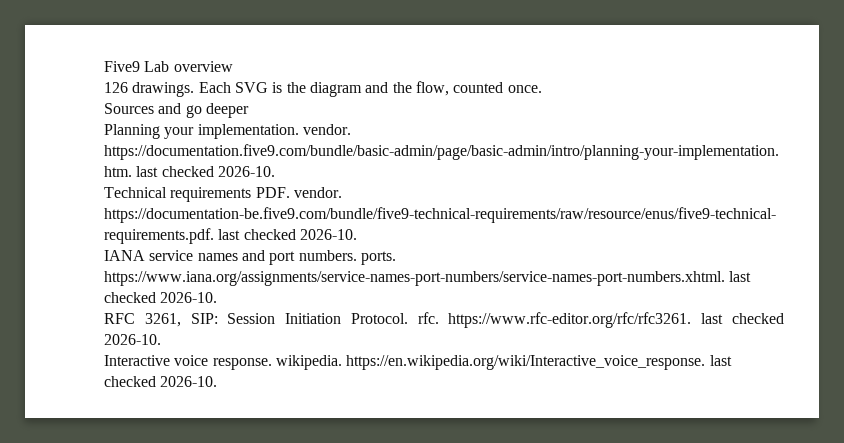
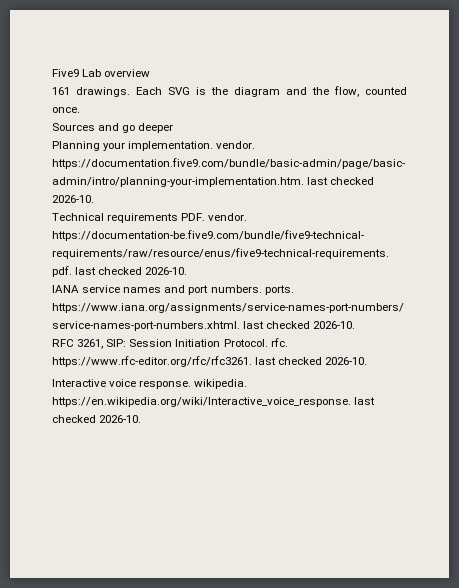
[104,82,128,93] 126 -> [52,87,70,95] 161

